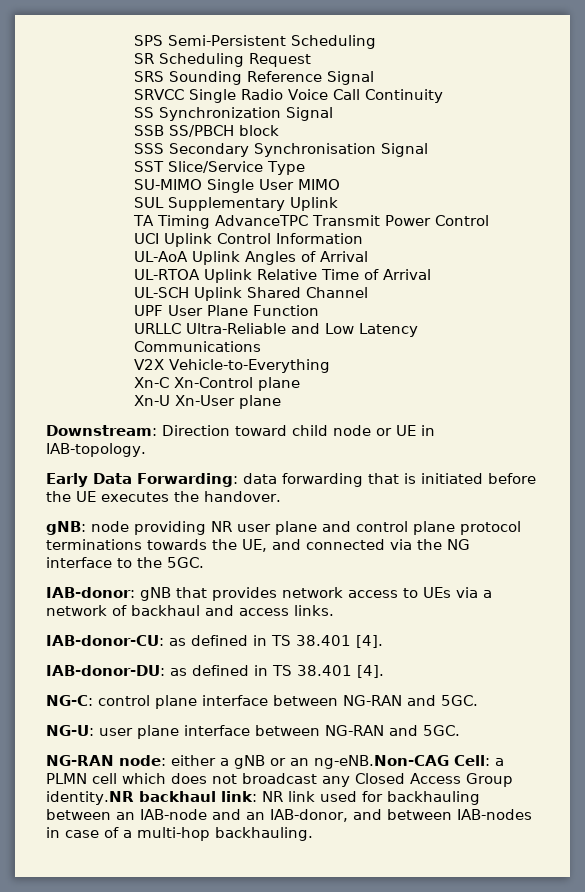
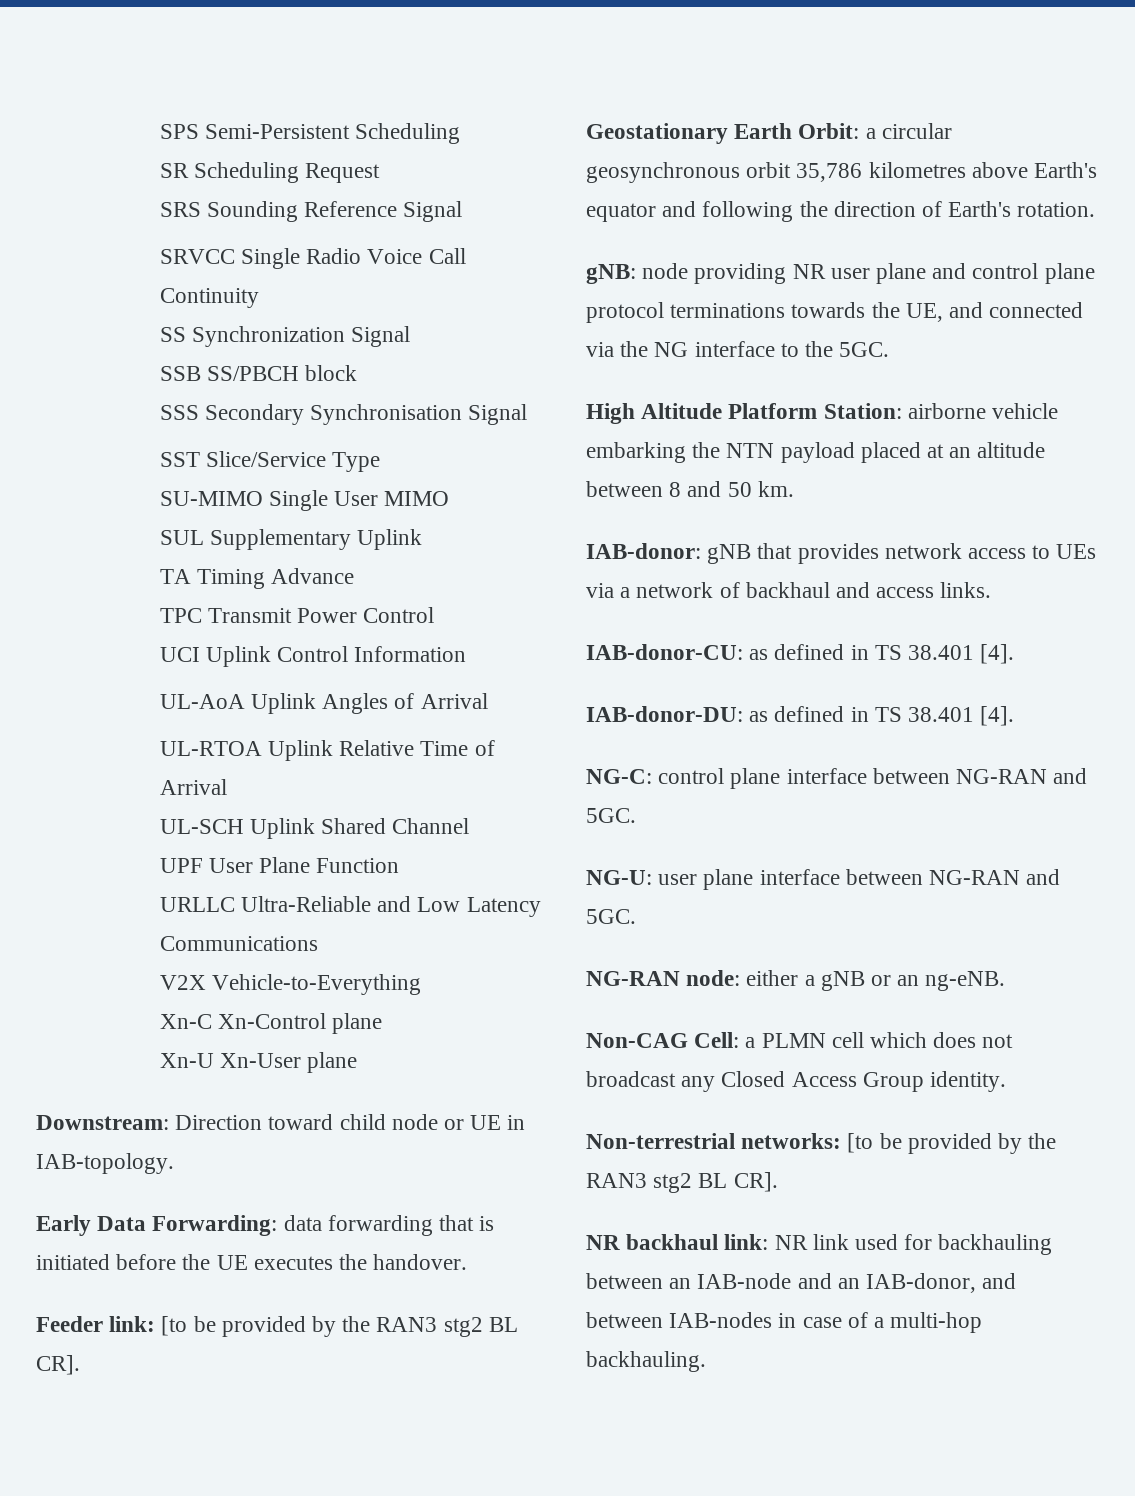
[214,215,308,226] AdvanceTPC -> [271,568,355,584] [159,608,202,623] Advance // TPC
(281, 496) none -> [36,1316,518,1337] [36,1355,80,1375] [586,123,952,144] [586,162,1098,183] [586,201,1096,222] // Feeder link: [to be provided by the RAN3 stg2 BL CR]. // Geostationary Earth Orbit: a circular geosynchronous orbit 35,786 kilometres above Earth's equator and following the direction of Earth's rotation.
(204, 562) none -> [586,403,1059,424] [586,442,1046,463] [586,481,794,497] // High Altitude Platform Station: airborne vehicle embarking the NTN payload placed at an altitude between 8 and 50 km.
[314,755,449,769] ng-eNB.Non-CAG -> [925,971,1006,991] [586,1033,688,1048] ng-eNB. // Non-CAG
[46,791,134,805] identity.NR -> [930,1071,1007,1092] [586,1133,1057,1154] [586,1172,778,1193] [586,1235,620,1250] identity. // Non-terrestrial networks: [to be provided by the RAN3 stg2 BL CR]. // NR

